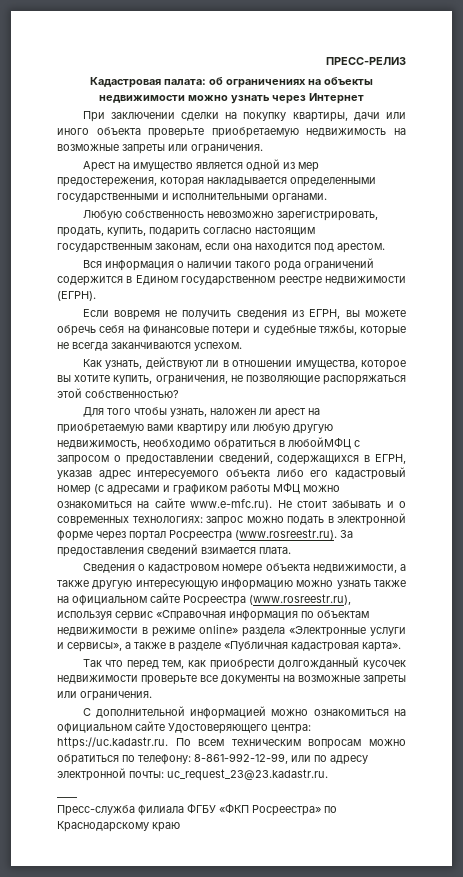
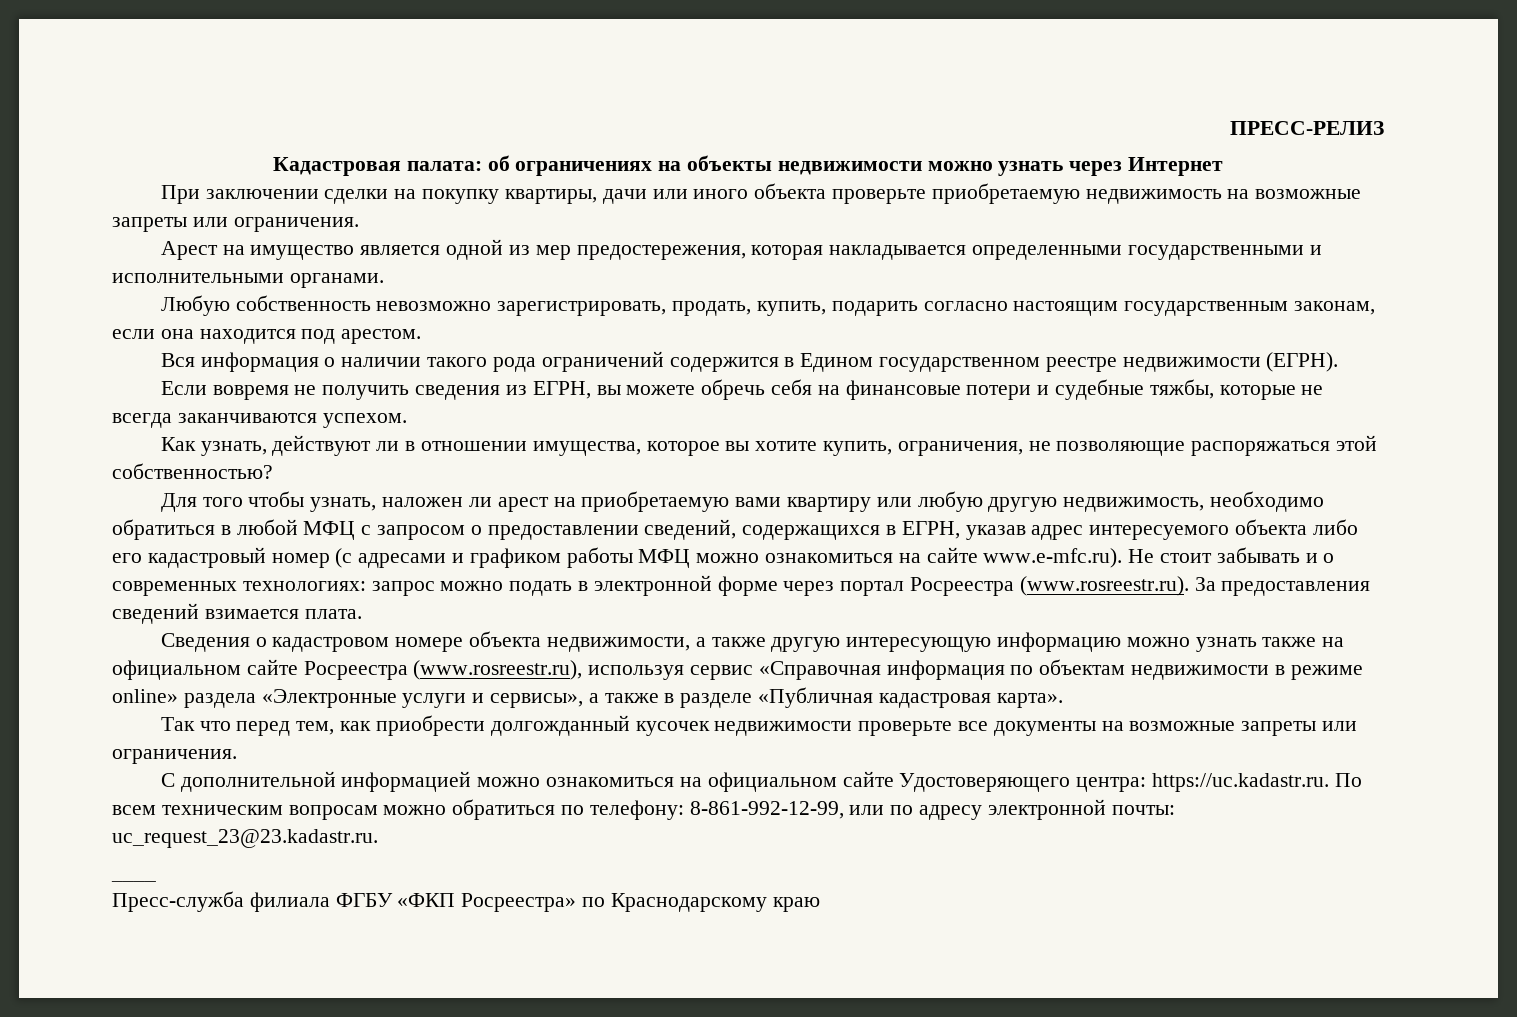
[288,437,351,449] любойМФЦ -> [236,519,356,540] любой МФЦ

